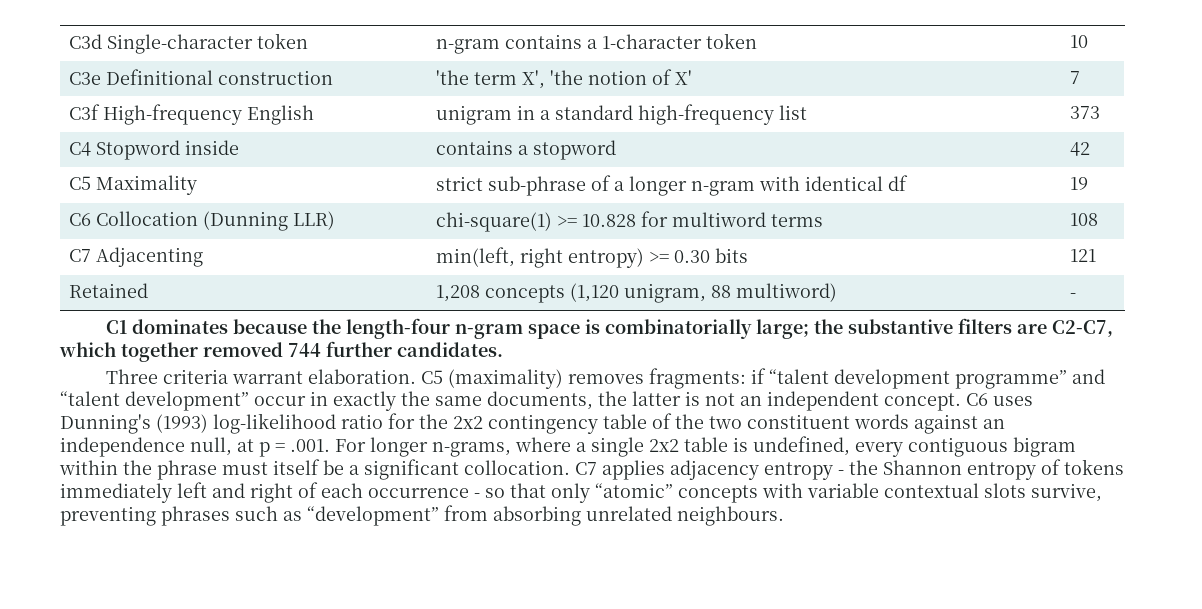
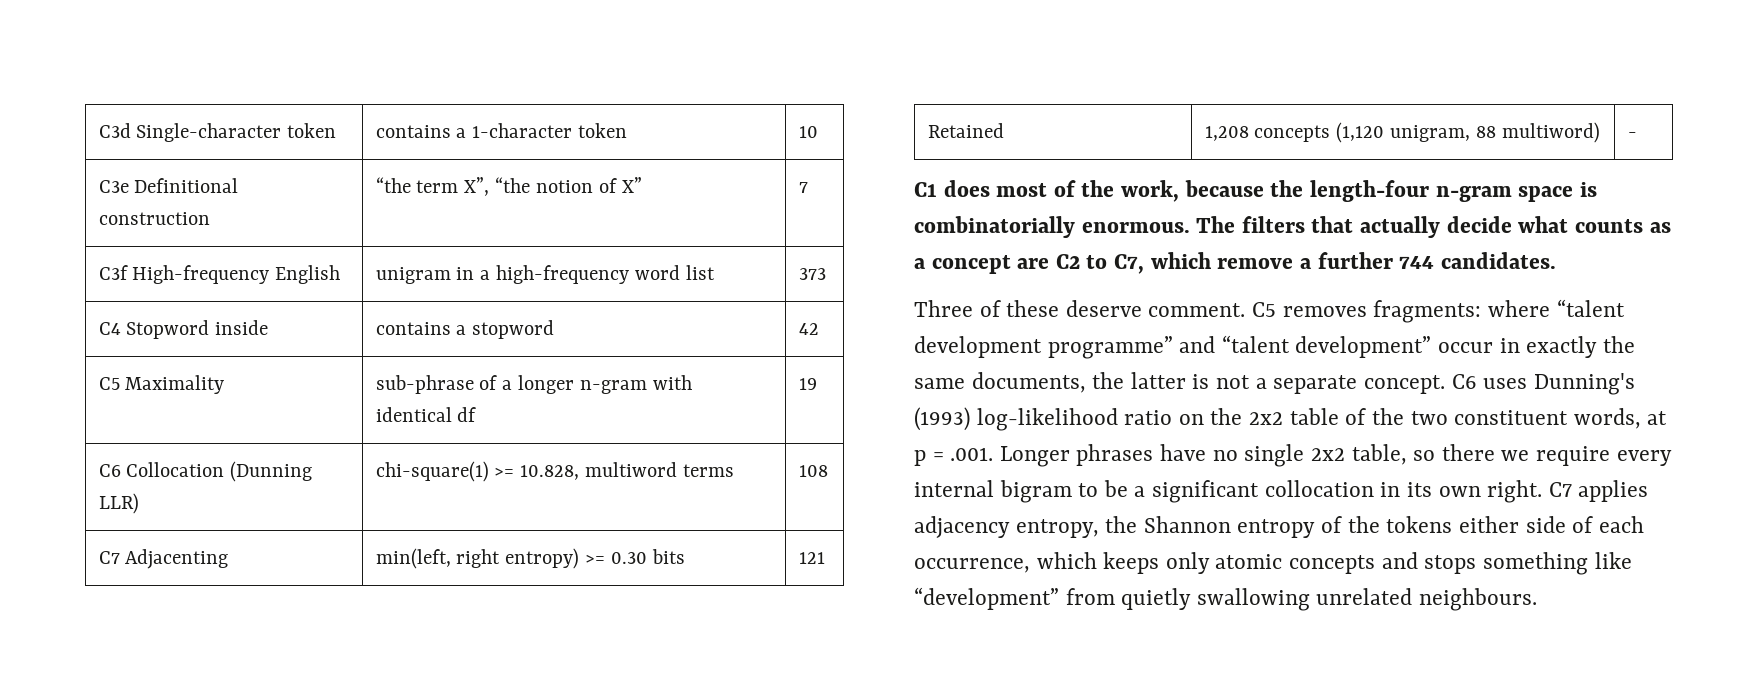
[436,39,501,54] n-gram -> (337, 130) none
[436,70,584,89] 'the term X', 'the -> [375,177,531,196] “the term X”, “the
[675,70,693,85] X' -> [622,177,643,193] X”
[555,104,775,125] standard high-frequency -> [496,265,681,284] high-frequency word
[436,176,484,191] strict -> (225, 384) none
[582,211,669,227] 10.828 for -> [520,465,580,480] 10.828,
[132,319,229,334] dominates -> [943,180,1180,202] does most of the work,
[756,318,1114,339] [59,341,503,362] [106,369,564,389] large; the substantive filters are C2-C7, which together removed 744 further candidates. // Three criteria warrant elaboration. C5 (maximality) -> [1081,216,1671,238] [914,252,1556,274] [914,300,1277,317] enormous. The filters that actually decide what counts as a concept are C2 to C7, which remove a further 744 candidates. // Three of these deserve comment. C5
[751,368,767,384] if -> [1487,300,1550,317] where
[740,391,879,411] an independent -> [1255,375,1358,394] a separate
[388,413,415,429] for -> [1178,414,1204,425] on
[488,414,598,434] contingency -> (1284, 418) none
[854,414,1005,434] [60,436,1076,457] [59,459,570,480] words against an independence null, at p = .001. For longer n-grams, where a single 2x2 table is undefined, every contiguous bigram within the phrase must itself be a significant collocation. -> [1573,408,1668,429] [914,444,1672,467] [914,480,1543,503] words, at p = .001. Longer phrases have no single 2x2 table, so there we require every internal bigram to be a significant collocation in its own right.
[764,462,844,480] entropy - -> [1015,519,1099,538] entropy,
[1064,459,1124,475] [60,482,1102,503] [60,505,581,526] tokens immediately left and right of each occurrence - so that only “atomic” concepts with variable contextual slots survive, preventing phrases such as “development” from absorbing -> [1347,516,1644,533] [914,552,1632,575] [914,587,1310,611] the tokens either side of each occurrence, which keeps only atomic concepts and stops something like “development” from quietly swallowing

